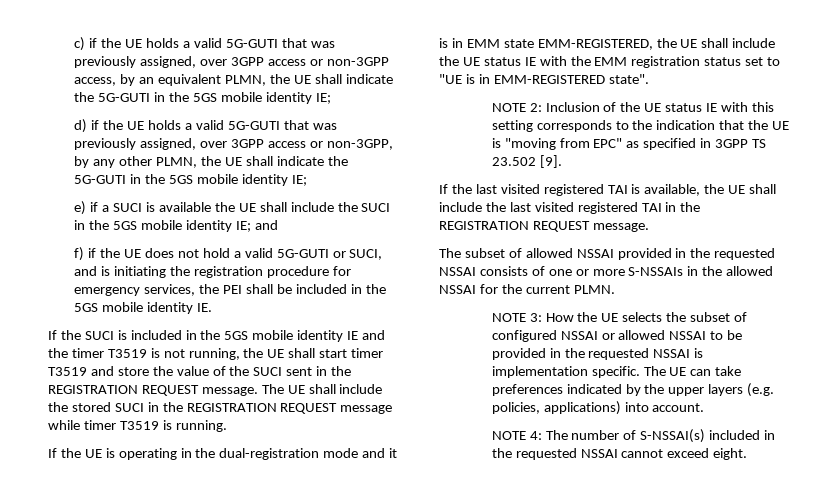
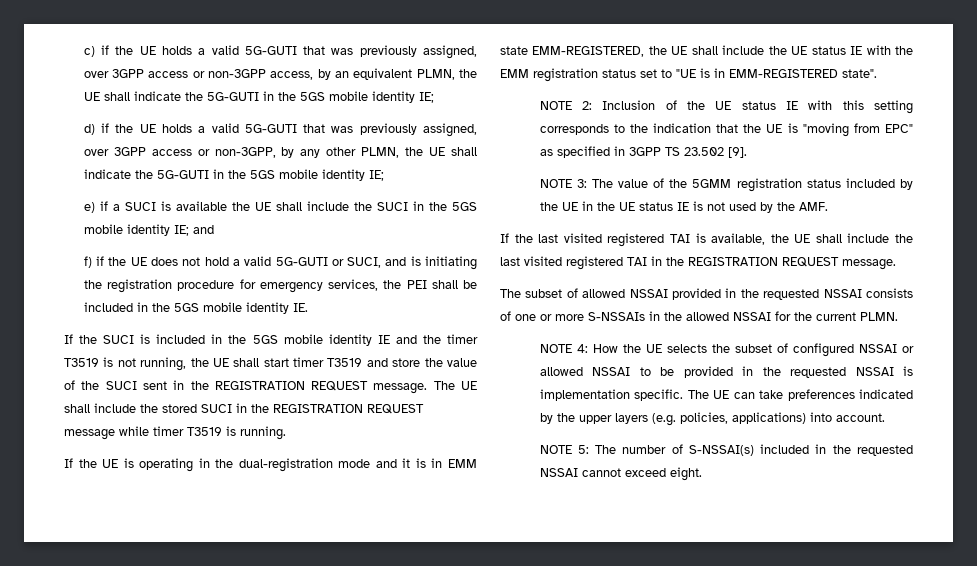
(562, 161) none -> [539,178,913,192] [539,201,828,213] // NOTE 3: The value of the 5GMM registration status included by the UE in the UE status IE is not used by the AMF.
[529,313,542,322] 3: -> [576,344,588,353] 4:
[529,431,542,440] 4: -> [577,445,589,454] 5:

